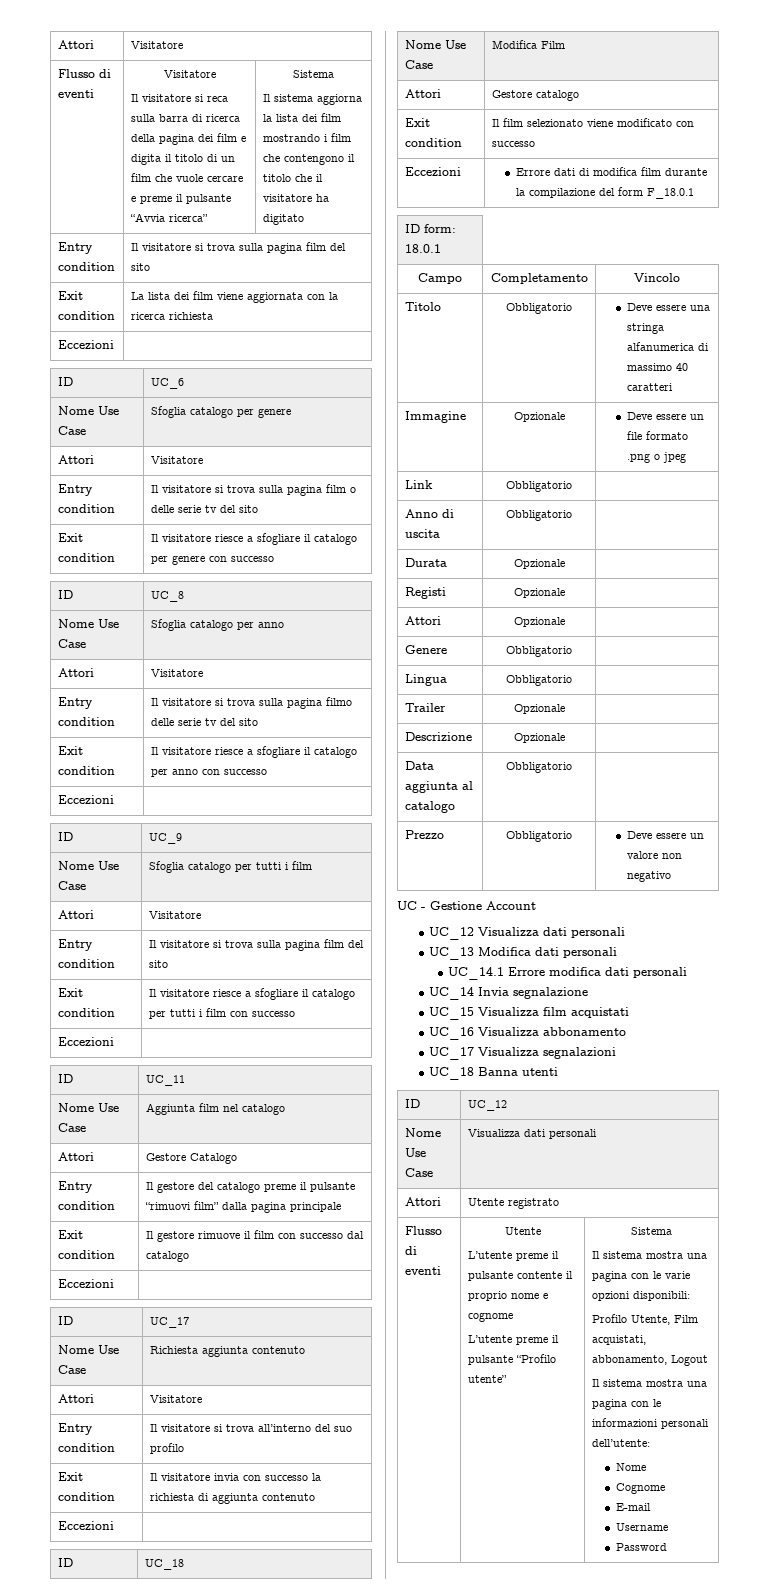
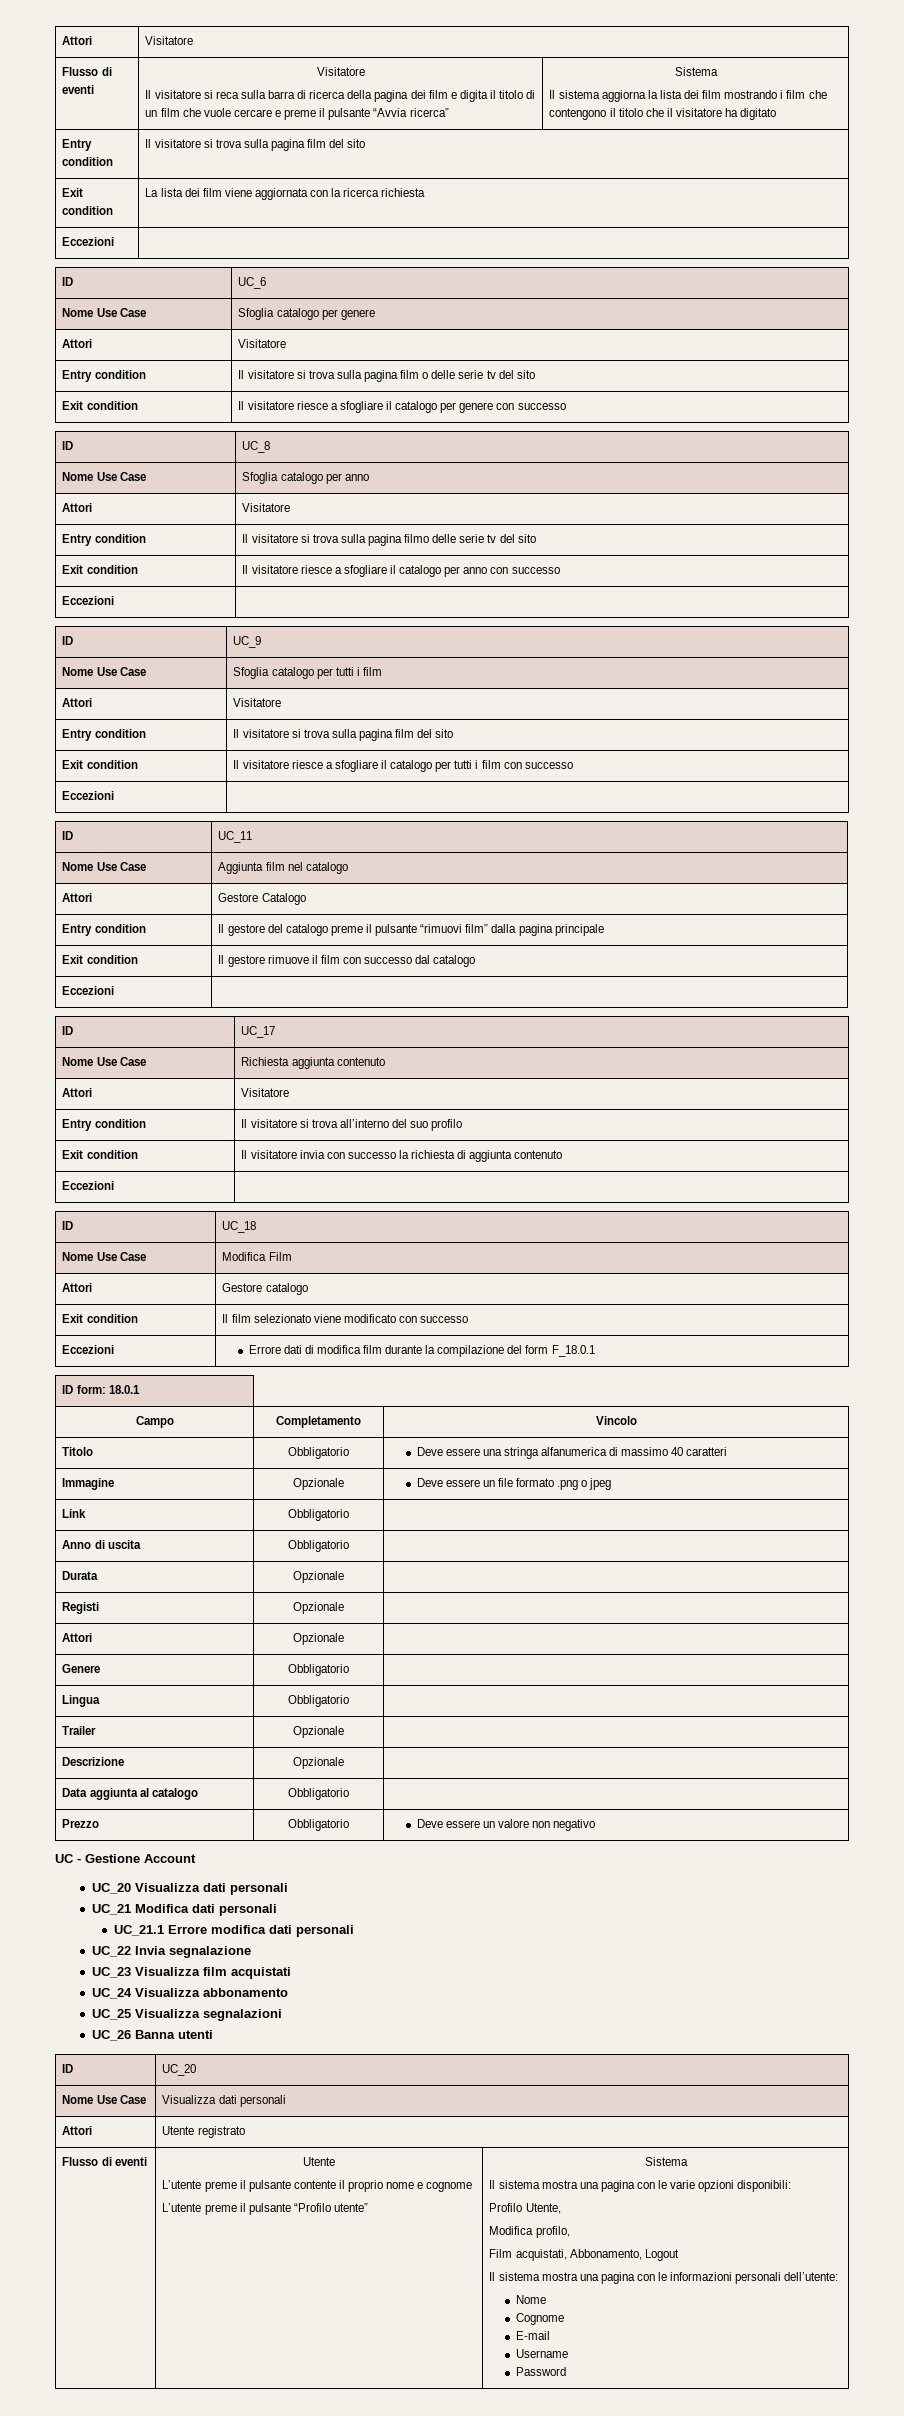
[428,927,625,940] [428,947,474,960] UC_12 Visualizza dati personali // UC_13 -> [91,1883,288,1895] [91,1904,131,1915] UC_20 Visualizza dati personali // UC_21
[448,967,505,980] UC_14.1 -> [113,1925,164,1936] UC_21.1
[428,987,474,1000] UC_14 -> [91,1946,131,1957] UC_22
[428,1007,474,1020] UC_15 -> [91,1967,131,1978] UC_23
[428,1027,474,1040] UC_16 -> [91,1988,132,1999] UC_24
[428,1047,474,1060] UC_17 -> [91,2009,131,2020] UC_25
[428,1067,474,1080] UC_18 -> [91,2030,131,2041] UC_26
[467,1100,507,1111] UC_12 -> [162,2064,197,2076] UC_20
(670, 1320) none -> [489,2226,570,2238] // Modifica profilo, //
[591,1355,667,1365] abbonamento, -> [569,2249,642,2260] Abbonamento,

